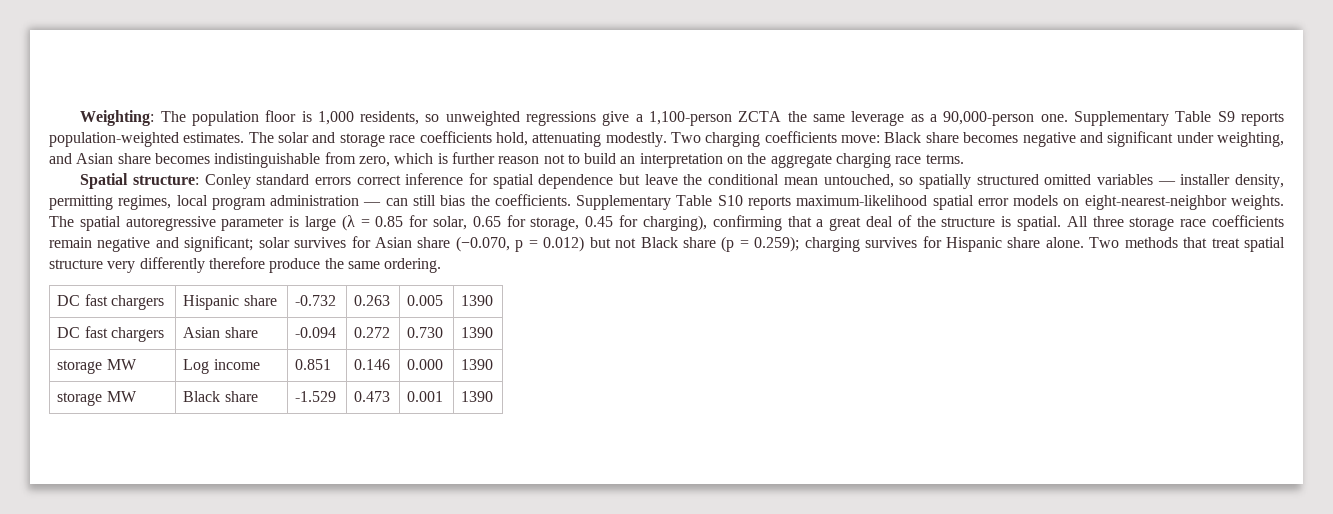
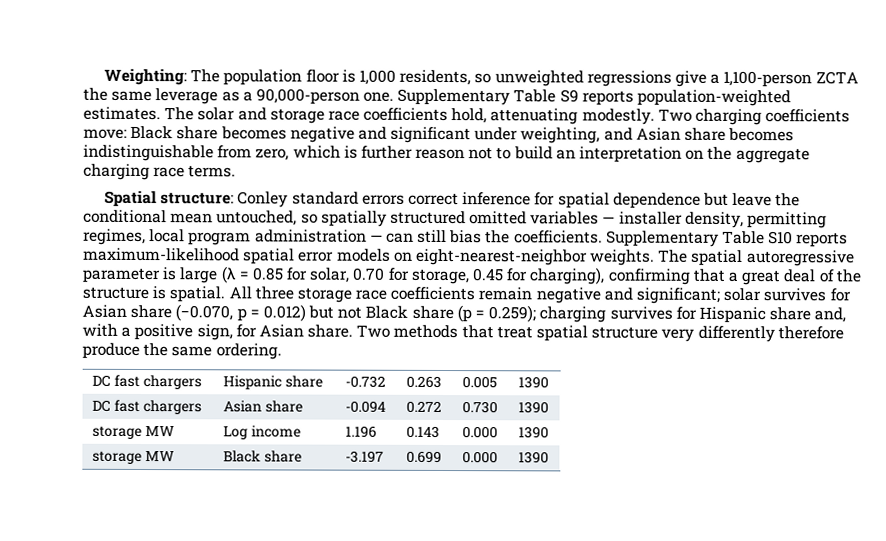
[472,216,501,227] 0.65 -> [352,267,386,281] 0.70
[1045,237,1084,248] alone. -> [814,307,847,323] [82,323,354,341] and, with a positive sign, for Asian share.
[295,359,332,370] [354,359,391,370] 0.851 | 0.146 -> [345,425,378,438] [406,425,441,438] 1.196 | 0.143
[295,391,337,402] [354,391,391,402] [407,391,444,402] -1.529 | 0.473 | 0.001 -> [345,450,385,463] [406,450,443,463] [462,451,499,464] -3.197 | 0.699 | 0.000

